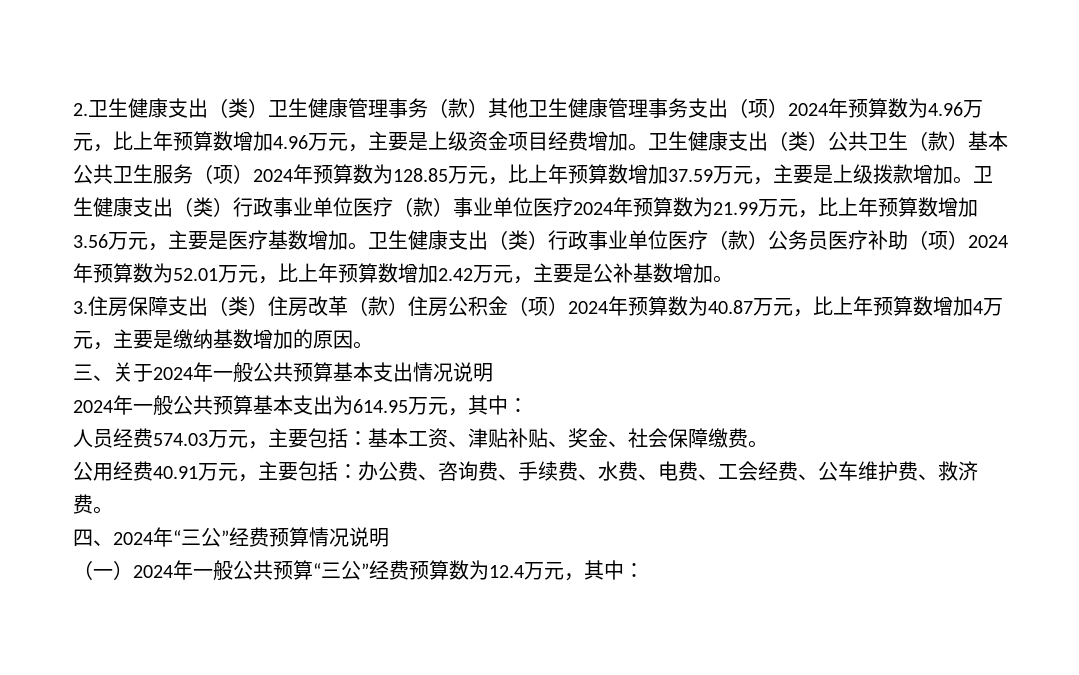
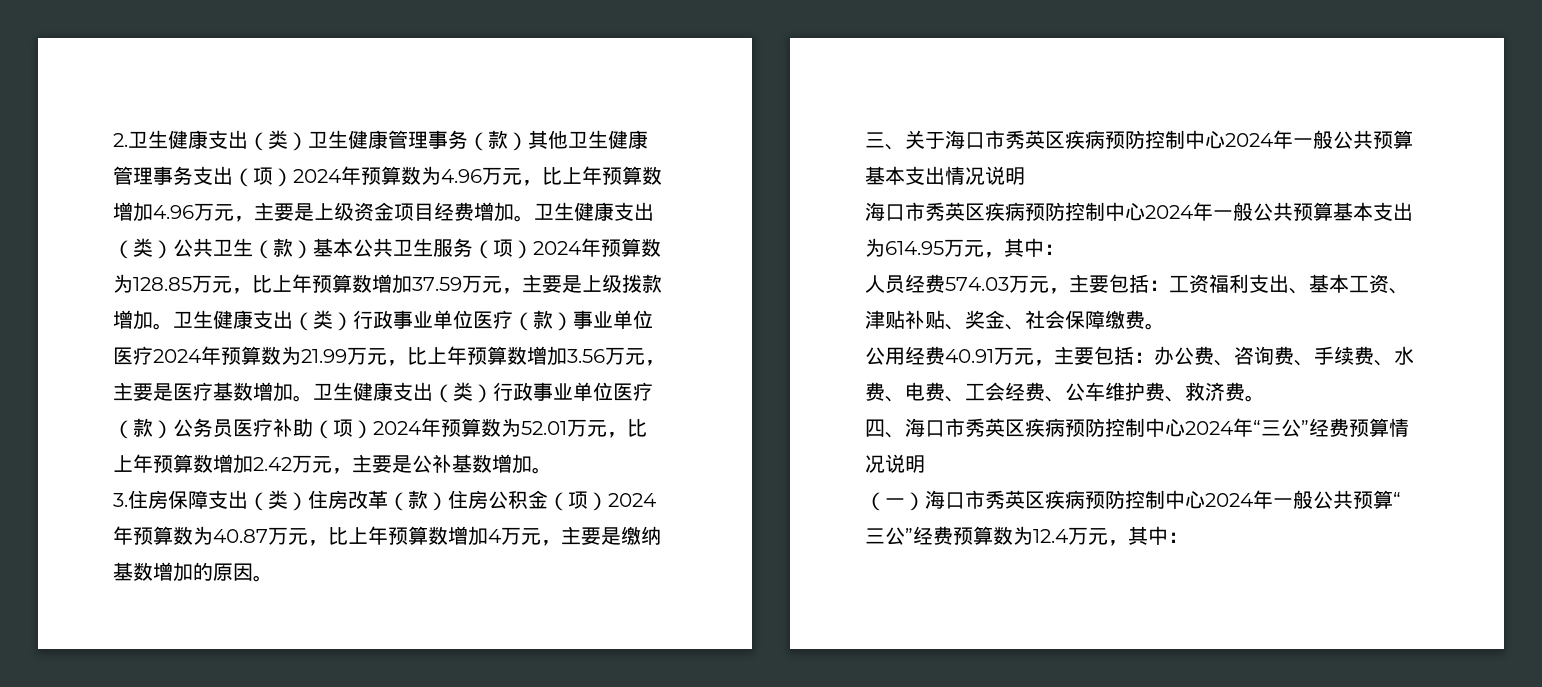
(153, 373) none -> [945,130,1225,149] 海口市秀英区疾病预防控制中心
(493, 372) none -> [865,202,1145,221] 海口市秀英区疾病预防控制中心
(368, 438) none -> [1169,274,1309,294] 工资福利支出、
(113, 543) none -> [905,418,1185,437] 海口市秀英区疾病预防控制中心
(133, 570) none -> [925,490,1205,509] 海口市秀英区疾病预防控制中心

